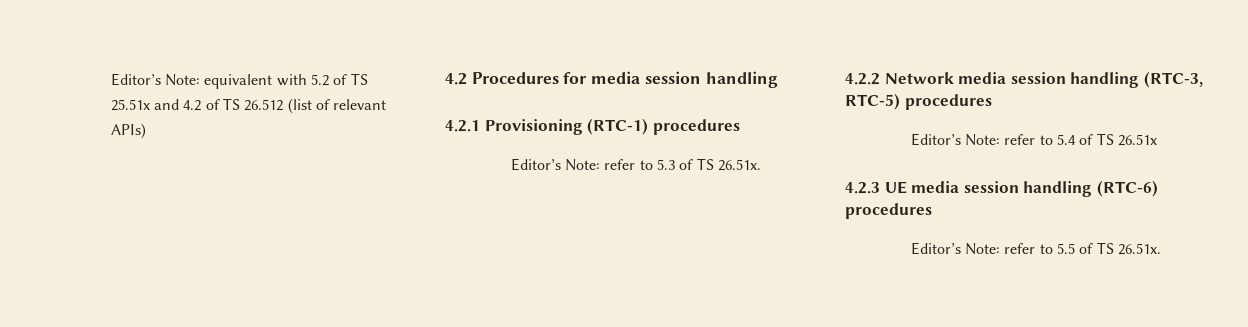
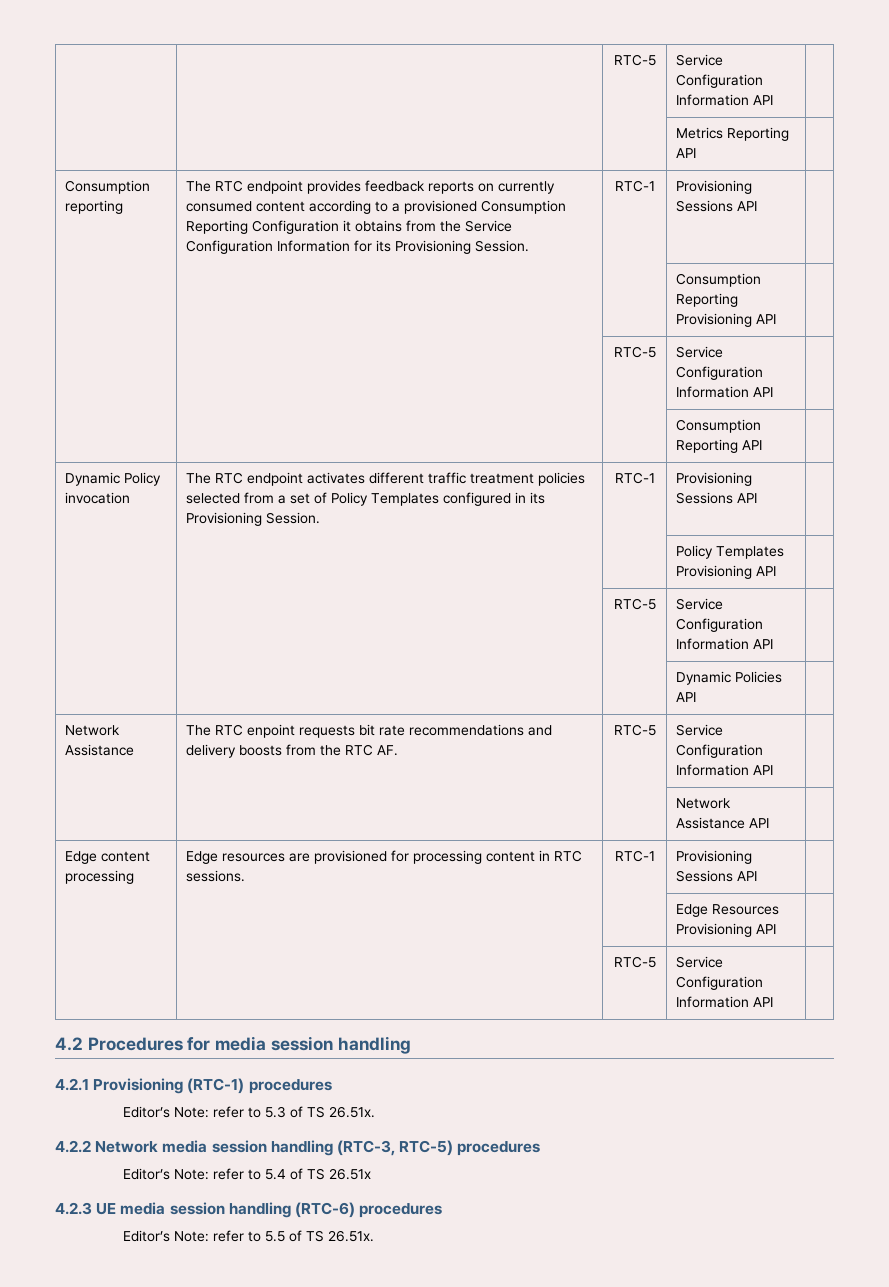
[110,73,368,89] [110,98,387,114] [110,123,146,139] Editor’s Note: equivalent with 5.2 of TS 25.51x and 4.2 of TS 26.512 (list of relevant APIs) -> [613,54,656,66] [676,54,724,66] [676,74,764,88] [676,94,774,106] [676,127,790,141] [676,148,697,158] [65,180,151,194] [65,200,124,214] [186,180,556,194] [186,200,567,214] [186,220,513,234] [186,240,530,254] [614,180,655,192] [676,180,753,194] [676,200,758,212] [676,273,762,287] [676,293,739,307] [676,313,777,327] [613,346,656,358] [676,346,724,358] [676,366,764,380] [676,386,774,398] [676,419,762,433] [676,439,763,453] [65,472,162,486] [65,492,131,504] [186,472,586,486] [186,492,546,506] [186,512,321,526] [614,472,655,484] [676,472,753,486] [676,492,758,504] [676,545,785,559] [676,565,777,579] [613,598,656,610] [676,598,724,610] [676,618,764,632] [676,638,774,650] [676,671,783,685] [676,692,697,702] [65,725,121,736] [65,744,135,756] [186,724,553,738] [186,744,399,758] [613,724,656,736] [676,724,724,736] [676,744,764,758] [676,764,774,776] [676,798,732,809] [676,817,770,829] [65,851,151,864] [65,870,135,884] [186,850,583,864] [186,870,246,882] [614,850,655,862] [676,850,753,864] [676,870,758,882] [676,904,780,917] [676,923,777,937] [613,956,656,968] [676,956,724,968] [676,976,764,990] [676,996,774,1008] | | RTC-5 | Service Configuration Information API | // | | | Metrics Reporting API | // Consumption reporting | The RTC endpoint provides feedback reports on currently consumed content according to a provisioned Consumption Reporting Configuration it obtains from the Service Configuration Information for its Provisioning Session. | RTC-1 | Provisioning Sessions API | // | | | Consumption Reporting Provisioning API | // | | RTC-5 | Service Configuration Information API | // | | | Consumption Reporting API | // Dynamic Policy invocation | The RTC endpoint activates different traffic treatment policies selected from a set of Policy Templates configured in its Provisioning Session. | RTC-1 | Provisioning Sessions API | // | | | Policy Templates Provisioning API | // | | RTC-5 | Service Configuration Information API | // | | | Dynamic Policies API | // Network Assistance | The RTC enpoint requests bit rate recommendations and delivery boosts from the RTC AF. | RTC-5 | Service Configuration Information API | // | | | Network Assistance API | // Edge content processing | Edge resources are provisioned for processing content in RTC sessions. | RTC-1 | Provisioning Sessions API | // | | | Edge Resources Provisioning API | // | | RTC-5 | Service Configuration Information API |

